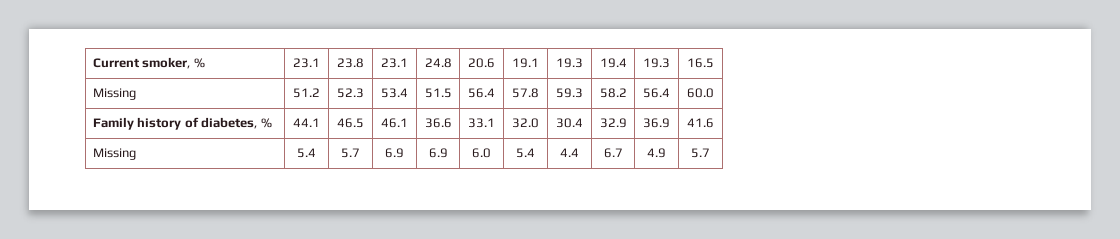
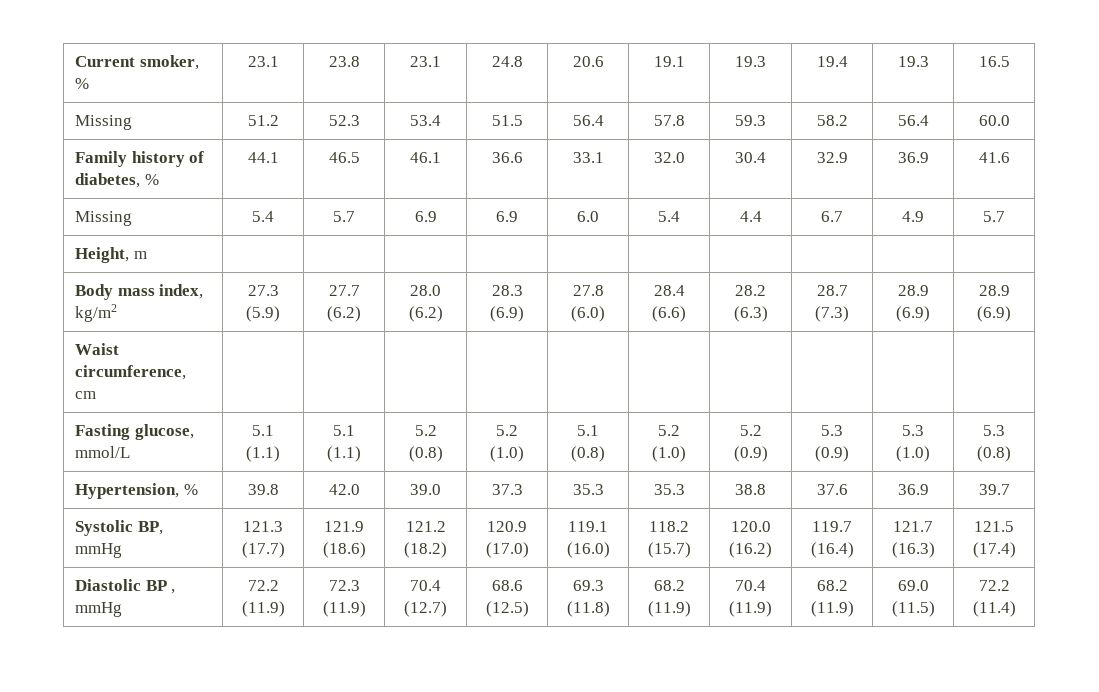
(710, 153) none -> [75,247,147,263] [75,284,204,300] [75,304,118,322] [247,285,279,296] [246,306,280,322] [328,285,360,296] [327,306,361,322] [410,285,441,296] [408,306,443,322] [491,285,523,296] [490,306,524,322] [572,285,604,296] [571,306,605,322] [653,285,685,296] [652,306,686,322] [735,285,766,296] [733,306,768,322] [816,285,848,296] [815,306,849,322] [897,285,929,296] [896,306,930,322] [978,285,1010,296] [977,306,1011,322] [75,343,120,355] [75,365,187,380] [75,391,97,399] [75,424,194,440] [75,446,131,458] [252,425,274,436] [246,446,280,462] [333,425,355,436] [327,446,361,462] [414,425,437,436] [408,446,443,462] [496,425,518,436] [490,446,524,462] [577,425,599,436] [571,446,605,462] [658,425,680,436] [652,446,686,462] [739,425,762,436] [733,446,768,462] [821,425,843,436] [815,446,849,462] [902,425,924,436] [896,446,930,462] [983,425,1005,436] [977,446,1011,462] [75,483,198,499] [247,484,279,495] [328,484,360,495] [410,484,441,495] [491,484,523,495] [572,484,604,495] [653,484,685,495] [735,484,766,495] [816,484,848,495] [897,484,929,495] [978,484,1010,495] [75,520,163,536] [75,543,123,558] [243,521,283,532] [241,542,285,558] [324,521,364,532] [322,542,366,558] [405,521,446,532] [404,542,447,558] [487,521,527,532] [485,542,529,558] [568,521,608,532] [566,542,610,558] [649,521,689,532] [647,542,691,558] [730,521,771,532] [729,542,772,558] [812,521,852,532] [810,542,854,558] [893,521,933,532] [891,542,935,558] [974,521,1014,532] [972,542,1016,558] [75,579,176,594] [75,602,123,617] [247,580,279,591] [241,601,285,617] [328,580,360,591] [322,601,366,617] [410,580,441,591] [404,601,447,617] [491,580,523,591] [485,601,529,617] [572,580,604,591] [566,601,610,617] [653,580,685,591] [647,601,691,617] [735,580,766,591] [729,601,772,617] [816,580,848,591] [810,601,854,617] [897,580,929,591] [891,601,935,617] [978,580,1010,591] [972,601,1016,617] // Height, m | | | | | | | | | | // Body mass index, kg/m2 | 27.3 (5.9) | 27.7 (6.2) | 28.0 (6.2) | 28.3 (6.9) | 27.8 (6.0) | 28.4 (6.6) | 28.2 (6.3) | 28.7 (7.3) | 28.9 (6.9) | 28.9 (6.9) // Waist circumference, cm | | | | | | | | | | // Fasting glucose, mmol/L | 5.1 (1.1) | 5.1 (1.1) | 5.2 (0.8) | 5.2 (1.0) | 5.1 (0.8) | 5.2 (1.0) | 5.2 (0.9) | 5.3 (0.9) | 5.3 (1.0) | 5.3 (0.8) // Hypertension, % | 39.8 | 42.0 | 39.0 | 37.3 | 35.3 | 35.3 | 38.8 | 37.6 | 36.9 | 39.7 // Systolic BP, mmHg | 121.3 (17.7) | 121.9 (18.6) | 121.2 (18.2) | 120.9 (17.0) | 119.1 (16.0) | 118.2 (15.7) | 120.0 (16.2) | 119.7 (16.4) | 121.7 (16.3) | 121.5 (17.4) // Diastolic BP , mmHg | 72.2 (11.9) | 72.3 (11.9) | 70.4 (12.7) | 68.6 (12.5) | 69.3 (11.8) | 68.2 (11.9) | 70.4 (11.9) | 68.2 (11.9) | 69.0 (11.5) | 72.2 (11.4)

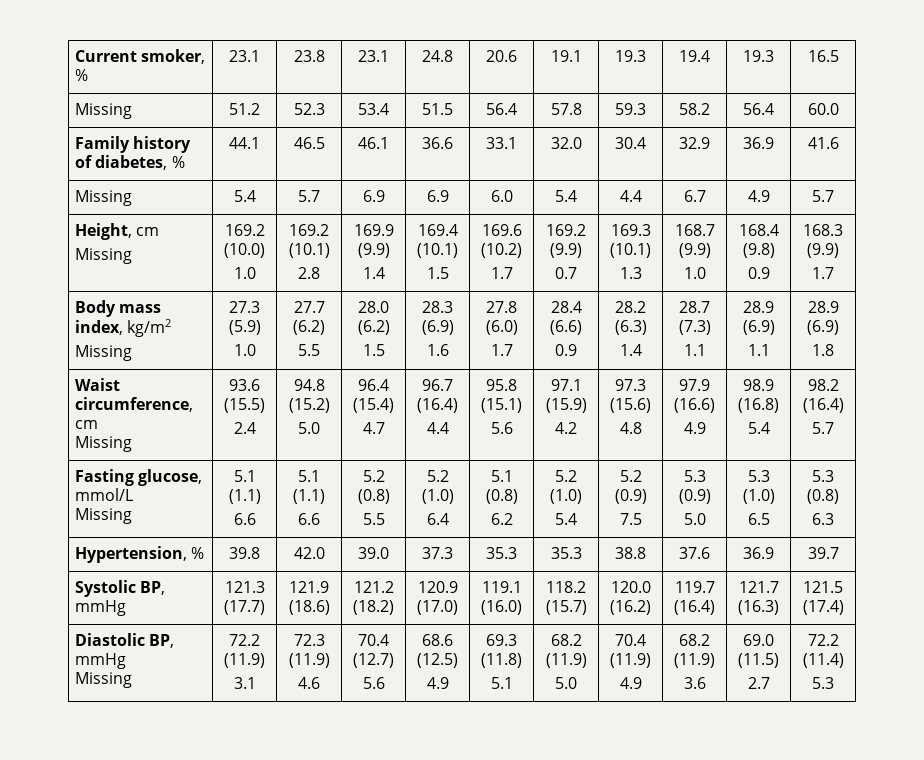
[133,251,147,259] m | | | | | | | | | | -> [136,227,160,236] [75,248,133,264] [224,224,265,236] [224,243,265,258] [233,267,256,279] [289,224,329,236] [288,243,330,258] [298,267,320,279] [353,224,394,236] [357,243,390,258] [362,267,385,279] [417,224,458,236] [417,243,458,258] [426,267,449,279] [481,224,522,236] [481,243,522,258] [490,267,513,279] [546,224,586,236] [550,243,582,258] [555,267,577,279] [610,224,651,236] [610,243,651,258] [619,267,642,279] [674,224,715,236] [678,243,711,258] [683,267,706,279] [738,224,779,236] [742,243,775,258] [747,267,770,279] [803,224,843,236] [807,243,839,258] [812,267,834,279] cm // Missing | 169.2 (10.0) // 1.0 | 169.2 (10.1) // 2.8 | 169.9 (9.9) // 1.4 | 169.4 (10.1) // 1.5 | 169.6 (10.2) // 1.7 | 169.2 (9.9) // 0.7 | 169.3 (10.1) // 1.3 | 168.7 (9.9) // 1.0 | 168.4 (9.8) // 0.9 | 168.3 (9.9) // 1.7
(118, 313) none -> [75,345,133,361] // Missing
(280, 314) none -> [233,344,256,356] // 1.0
(361, 314) none -> [298,344,320,356] // 5.5
(443, 314) none -> [362,344,385,356] // 1.5
(524, 314) none -> [426,344,449,356] // 1.6
(605, 314) none -> [490,344,513,356] // 1.7
(686, 314) none -> [555,344,577,356] // 0.9
(768, 314) none -> [619,344,642,356] // 1.4
[897,285,929,296] [896,306,930,322] [978,285,1010,296] [977,306,1011,322] | 28.9 (6.9) | 28.9 (6.9) -> [683,344,706,356] [743,301,774,313] [742,320,775,335] [747,344,770,356] [807,301,839,313] [807,320,839,335] [812,344,834,356] // 1.1 | 28.9 (6.9) // 1.1 | 28.9 (6.9) // 1.8
(97, 395) | | | | | | | | | | -> [75,436,133,452] [229,379,260,391] [224,398,265,413] [233,422,256,434] [293,379,325,391] [288,398,330,413] [298,422,320,434] [358,379,389,391] [353,398,394,413] [362,422,385,434] [422,379,453,391] [417,398,458,413] [426,422,449,434] [486,379,517,391] [481,398,522,413] [490,422,513,434] [550,379,582,391] [545,398,587,413] [555,422,577,434] [615,379,646,391] [610,398,651,413] [619,422,642,434] [679,379,710,391] [674,398,715,413] [683,422,706,434] [743,379,774,391] [738,398,779,413] [747,422,770,434] [807,379,839,391] [802,398,844,413] [812,422,834,434] // Missing | 93.6 (15.5) // 2.4 | 94.8 (15.2) // 5.0 | 96.4 (15.4) // 4.7 | 96.7 (16.4) // 4.4 | 95.8 (15.1) // 5.6 | 97.1 (15.9) // 4.2 | 97.3 (15.6) // 4.8 | 97.9 (16.6) // 4.9 | 98.9 (16.8) // 5.4 | 98.2 (16.4) // 5.7
[252,425,274,436] [246,446,280,462] [333,425,355,436] [327,446,361,462] | 5.1 (1.1) | 5.1 (1.1) -> [75,508,133,524] [233,470,256,482] [228,489,261,504] [233,513,256,525] [298,470,320,482] [293,489,325,504] [298,513,320,525] // Missing | 5.1 (1.1) // 6.6 | 5.1 (1.1) // 6.6
[496,425,518,436] [490,446,524,462] | 5.2 (1.0) -> [362,513,385,525] [426,470,449,482] [421,489,454,504] [426,513,449,525] // 5.5 | 5.2 (1.0) // 6.4
[658,425,680,436] [652,446,686,462] | 5.2 (1.0) -> [490,513,513,525] [555,470,577,482] [550,489,582,504] [555,513,577,525] // 6.2 | 5.2 (1.0) // 5.4
(768, 454) none -> [619,513,642,525] // 7.5
(849, 454) none -> [683,513,706,525] // 5.0
(930, 454) none -> [747,513,770,525] // 6.5
(1011, 454) none -> [812,513,834,525] // 6.3
[145,580,176,594] [75,602,123,617] BP , mmHg -> [149,634,175,648] [75,653,127,669] [75,672,133,688] BP, mmHg // Missing
(285, 609) none -> [233,677,256,689] // 3.1
(366, 609) none -> [298,677,320,689] // 4.6
(447, 609) none -> [362,677,385,689] // 5.6
(529, 609) none -> [426,677,449,689] // 4.9
[653,580,685,591] [647,601,691,617] | 68.2 (11.9) -> [490,677,513,689] [550,634,582,646] [545,653,587,668] [555,677,577,689] // 5.1 | 68.2 (11.9) // 5.0
[816,580,848,591] [810,601,854,617] | 68.2 (11.9) -> [619,677,642,689] [679,634,710,646] [674,653,715,668] [683,677,706,689] // 4.9 | 68.2 (11.9) // 3.6
(935, 609) none -> [747,677,770,689] // 2.7
(1016, 609) none -> [812,677,834,689] // 5.3

